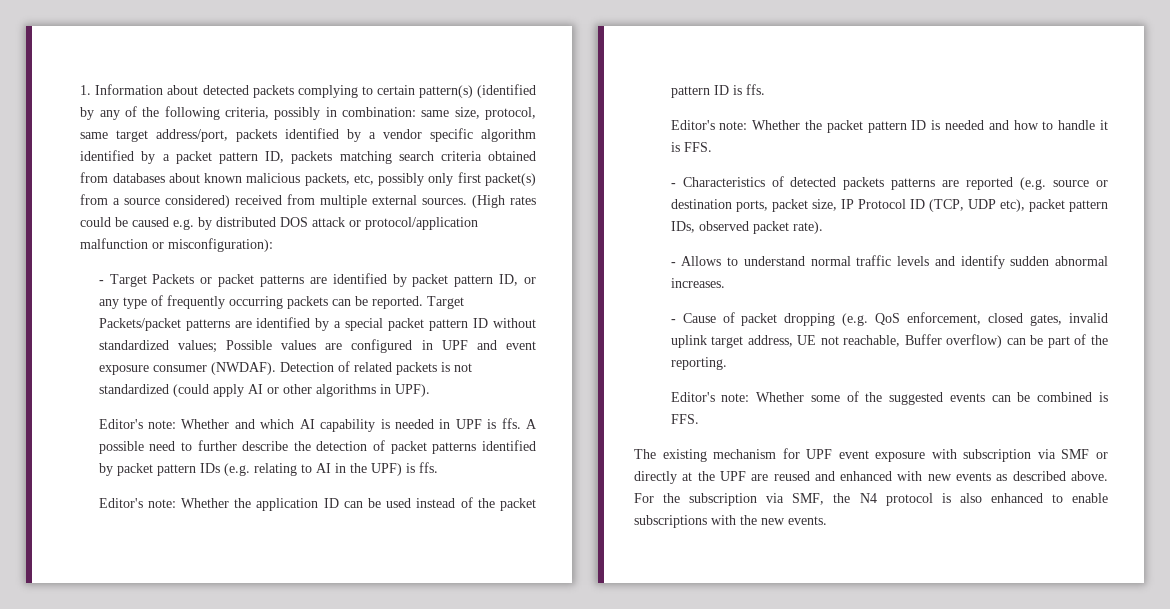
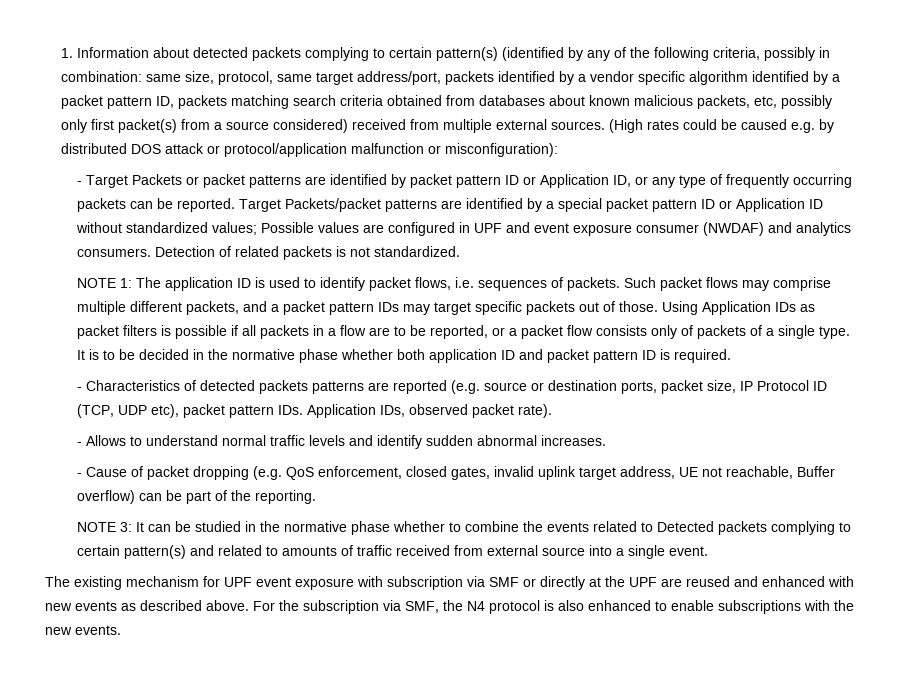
(494, 281) none -> [505,174,610,188] ID or Application
(489, 323) none -> [719,198,824,212] or Application ID
[210,362,276,375] (NWDAF). -> [703,222,852,236] [77,248,152,257] (NWDAF) and analytics consumers.
[98,384,430,397] [98,418,537,432] [98,440,537,454] [98,462,438,476] [98,497,536,511] [670,84,765,98] [670,120,1109,133] [670,142,712,152] standardized (could apply AI or other algorithms in UPF). // Editor's note: Whether and which AI capability is needed in UPF is ffs. A possible need to further describe the detection of packet patterns identified by packet pattern IDs (e.g. relating to AI in the UPF) is ffs. // Editor's note: Whether the application ID can be used instead of the packet pattern ID is ffs. // Editor's note: Whether the packet pattern ID is needed and how to handle it is FFS. -> [374,246,461,257] [77,277,832,291] [77,301,816,315] [77,325,851,339] [77,349,732,363] standardized. // NOTE 1: The application ID is used to identify packet flows, i.e. sequences of packets. Such packet flows may comprise multiple different packets, and a packet pattern IDs may target specific packets out of those. Using Application IDs as packet filters is possible if all packets in a flow are to be reported, or a packet flow consists only of packets of a single type. It is to be decided in the normative phase whether both application ID and packet pattern ID is required.
(1108, 206) none -> [278,404,377,418] IDs. Application
[670,391,1108,405] [670,414,699,424] Editor's note: Whether some of the suggested events can be combined is FFS. -> [77,521,852,535] [77,545,709,559] NOTE 3: It can be studied in the normative phase whether to combine the events related to Detected packets complying to certain pattern(s) and related to amounts of traffic received from external source into a single event.

